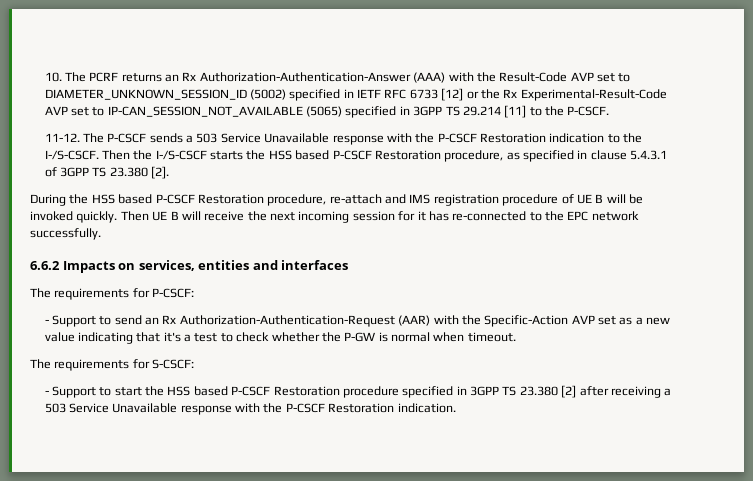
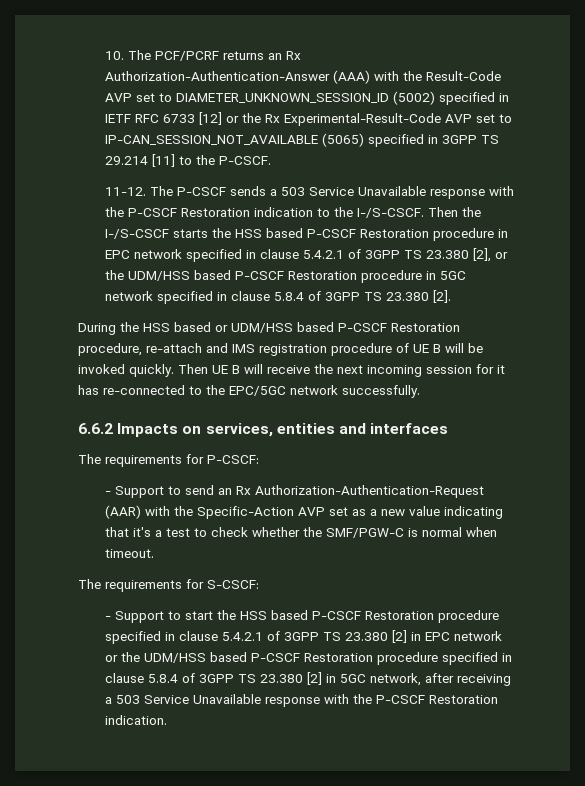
[89,72,119,82] PCRF -> [154,51,219,61] PCF/PCRF
[444,150,668,162] procedure, as specified in clause 5.4.3.1 -> [432,228,508,241] [104,248,508,262] [104,270,466,283] [104,291,304,304] procedure in EPC network specified in clause 5.4.2.1 of 3GPP TS 23.380 [2], or the UDM/HSS based P-CSCF Restoration procedure in 5GC network specified in clause 5.8.4
(153, 199) none -> [215,322,334,333] or UDM/HSS based
[567,211,589,221] EPC -> [229,386,286,396] EPC/5GC
[344,332,376,342] P-GW -> [325,528,404,538] SMF/PGW-C
[470,385,577,398] 3GPP TS 23.380 [2] -> [178,630,502,643] [104,652,512,665] [104,672,421,686] clause 5.4.2.1 of 3GPP TS 23.380 [2] in EPC network or the UDM/HSS based P-CSCF Restoration procedure specified in clause 5.8.4 of 3GPP TS 23.380 [2] in 5GC network,

